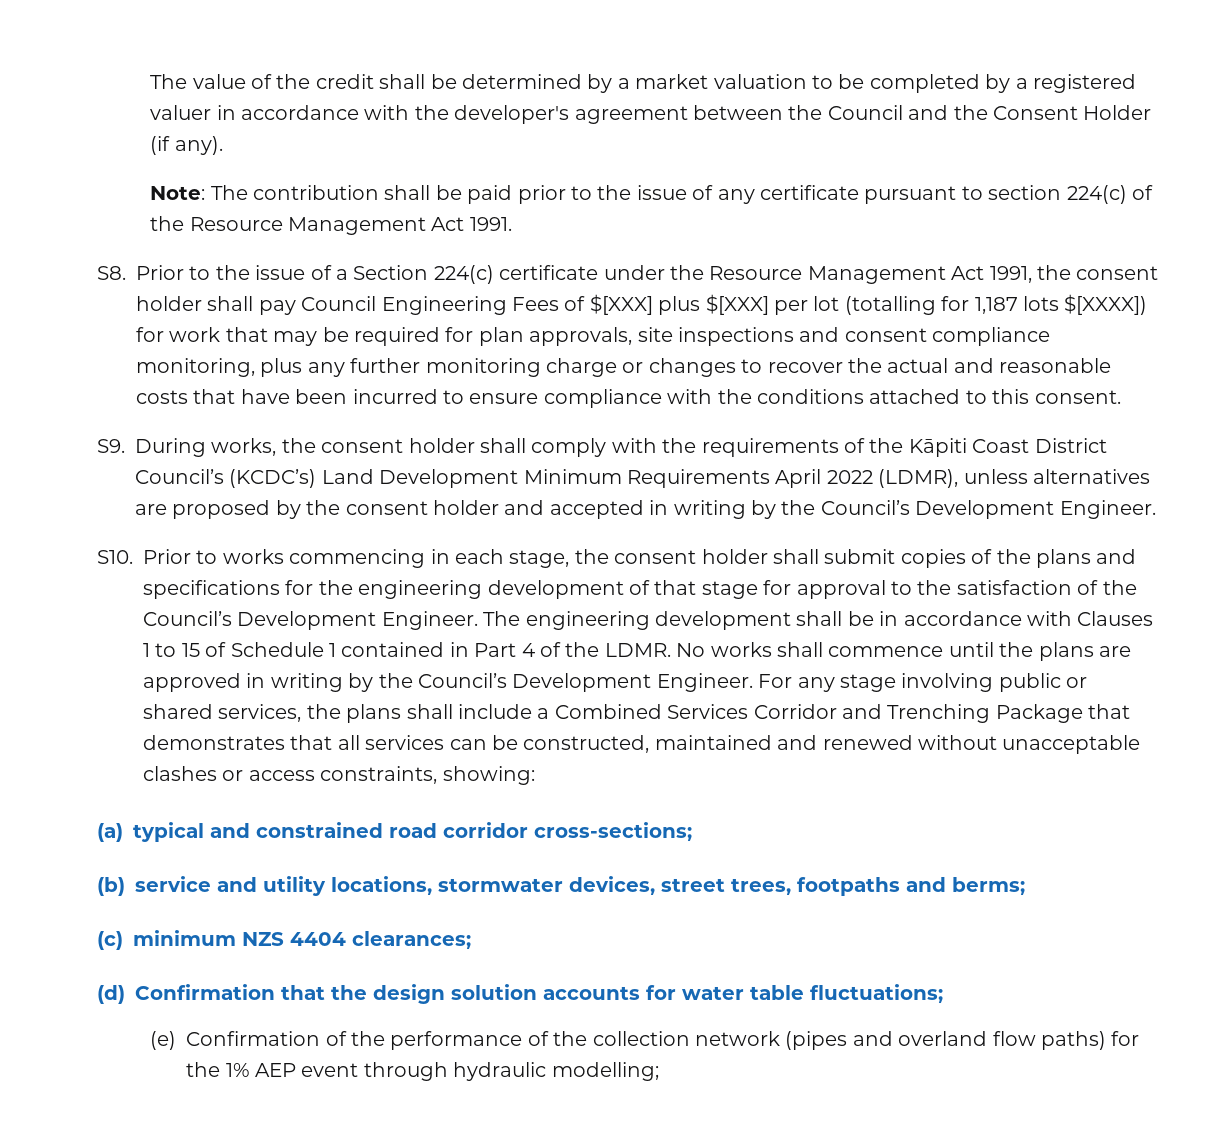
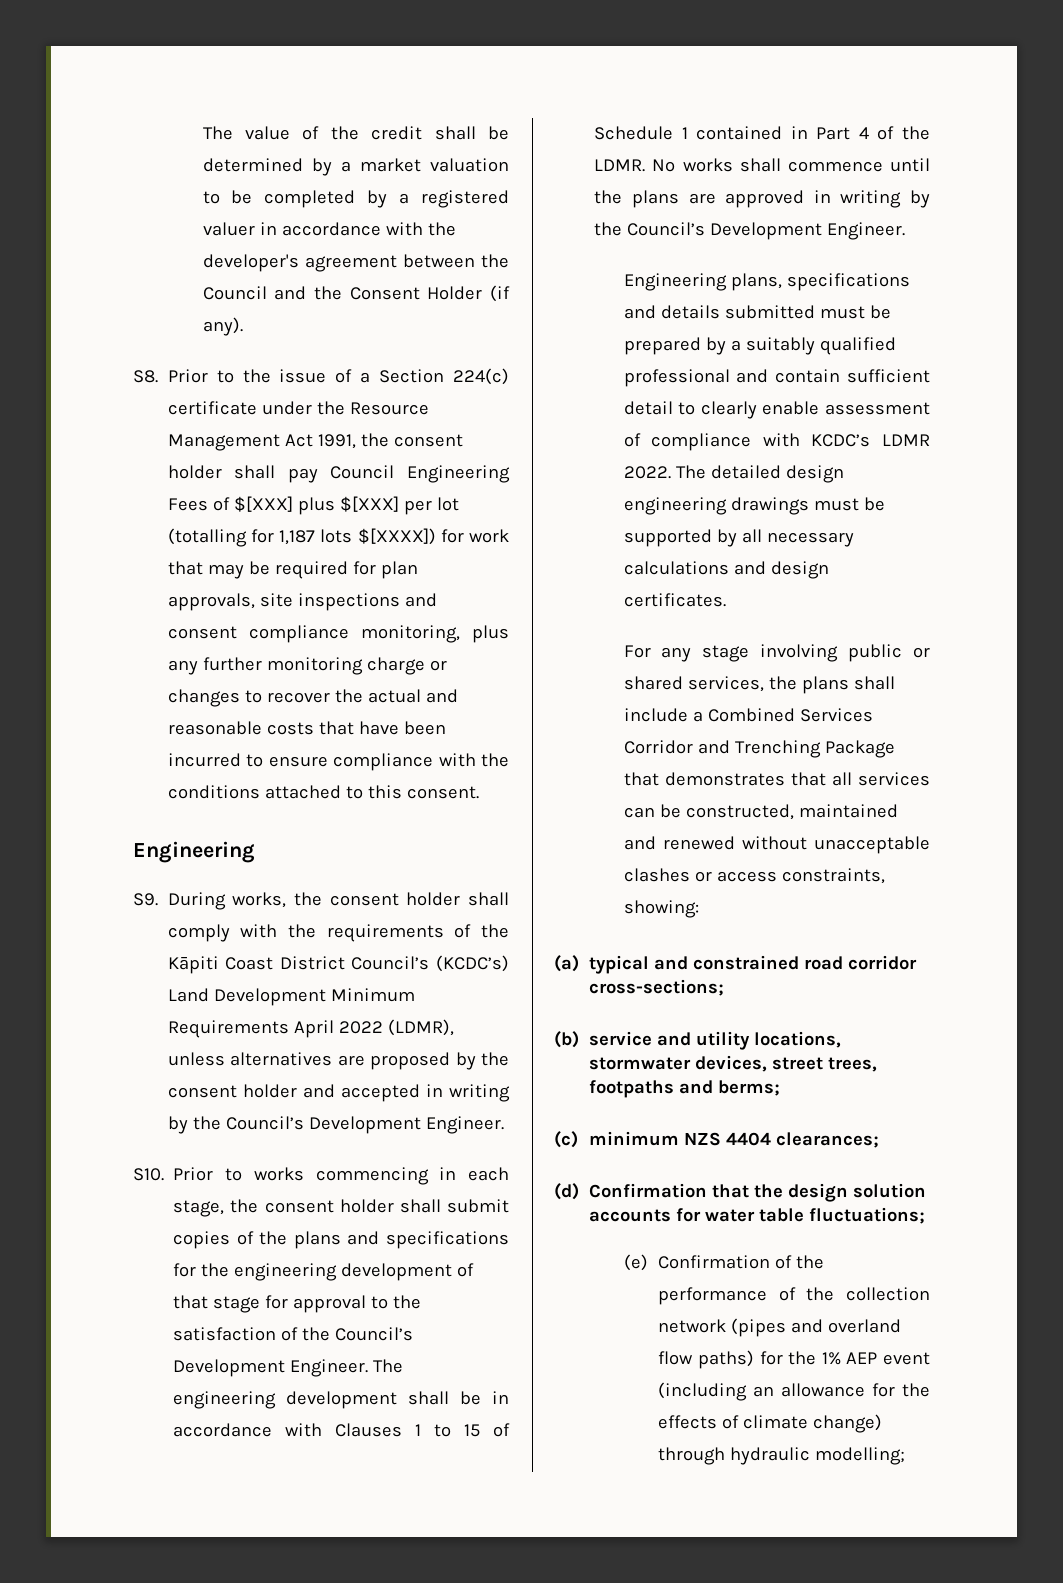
[150,185,1154,204] [150,216,512,235] // Note: The contribution shall be paid prior to the issue of any certificate pursuant to section 224(c) of the Resource Management Act 1991. -> (243, 326) none
(1121, 397) none -> [133,841,255,863] // Engineering
(753, 682) none -> [623,273,910,291] [623,305,891,319] [623,337,896,355] [623,369,930,387] [623,401,930,419] [623,433,930,451] [623,465,844,483] [623,497,885,515] [623,529,854,547] [623,561,829,579] [623,593,726,607] // Engineering plans, specifications and details submitted must be prepared by a suitably qualified professional and contain sufficient detail to clearly enable assessment of compliance with KCDC’s LDMR 2022. The detailed design engineering drawings must be supported by all necessary calculations and design certificates. //
(359, 1070) none -> [658,1382,930,1401] [658,1414,883,1433] (including an allowance for the effects of climate change)

